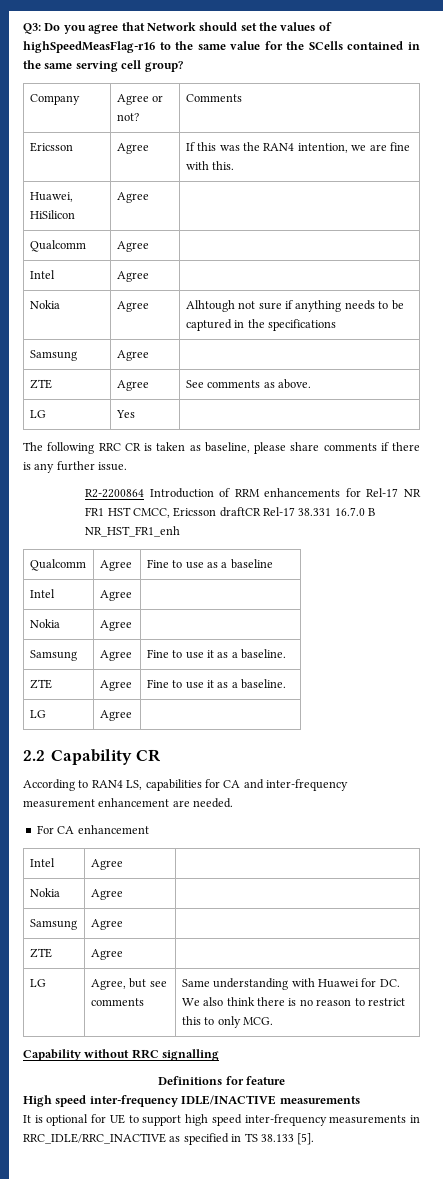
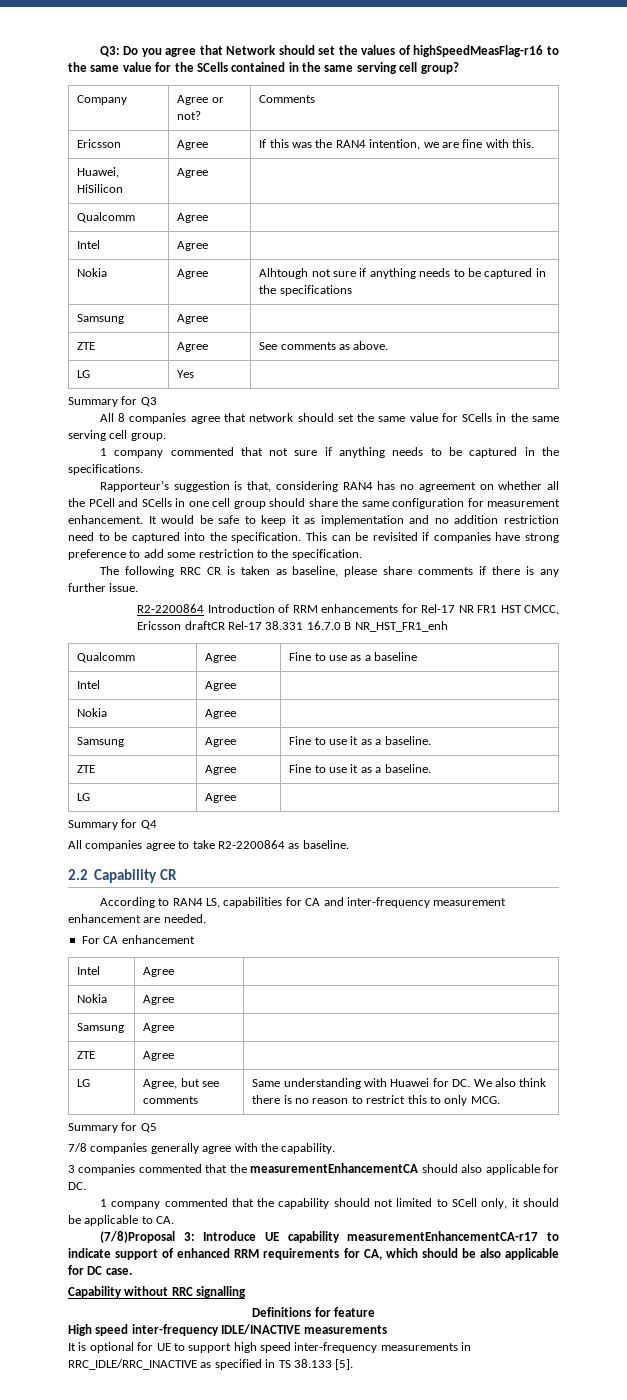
(135, 414) none -> [68,396,157,407] [99,413,559,424] [68,430,166,441] [99,447,559,458] [68,464,143,475] [99,480,559,492] [68,498,560,509] [68,515,560,526] [68,532,559,543] [68,549,362,560] // Summary for Q3 // All 8 companies agree that network should set the same value for SCells in the same serving cell group. // 1 company commented that not sure if anything needs to be captured in the specifications. // Rapporteur’s suggestion is that, considering RAN4 has no agreement on whether all the PCell and SCells in one cell group should share the same configuration for measurement enhancement. It would be safe to keep it as implementation and no addition restriction need to be captured into the specification. This can be revisited if companies have strong preference to add some restriction to the specification.
(132, 715) none -> [68,819,157,830] [68,840,349,851] // Summary for Q4 // All companies agree to take R2-2200864 as baseline.
(274, 1021) none -> [68,1122,157,1133] [68,1143,336,1154] [68,1163,560,1175] [68,1182,86,1190] [99,1198,560,1209] [68,1215,175,1226] [99,1231,559,1243] [68,1248,559,1260] [68,1265,132,1275] // Summary for Q5 // 7/8 companies generally agree with the capability. // 3 companies commented that the measurementEnhancementCA should also applicable for DC. // 1 company commented that the capability should not limited to SCell only, it should be applicable to CA. // (7/8)Proposal 3: Introduce UE capability measurementEnhancementCA-r17 to indicate support of enhanced RRM requirements for CA, which should be also applicable for DC case.

